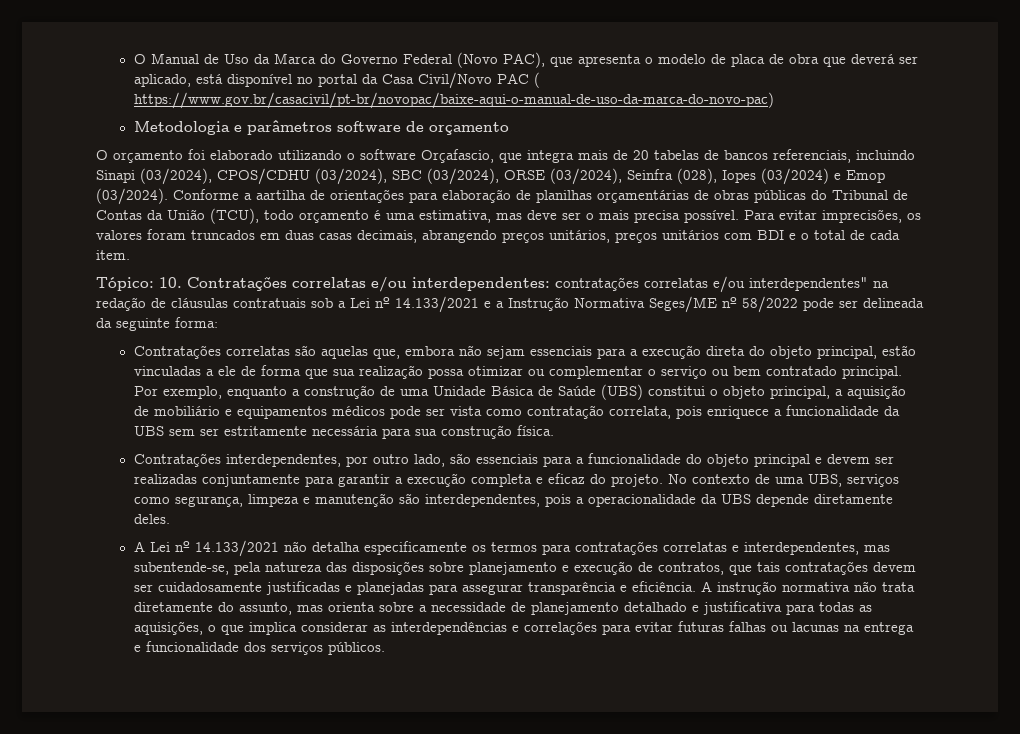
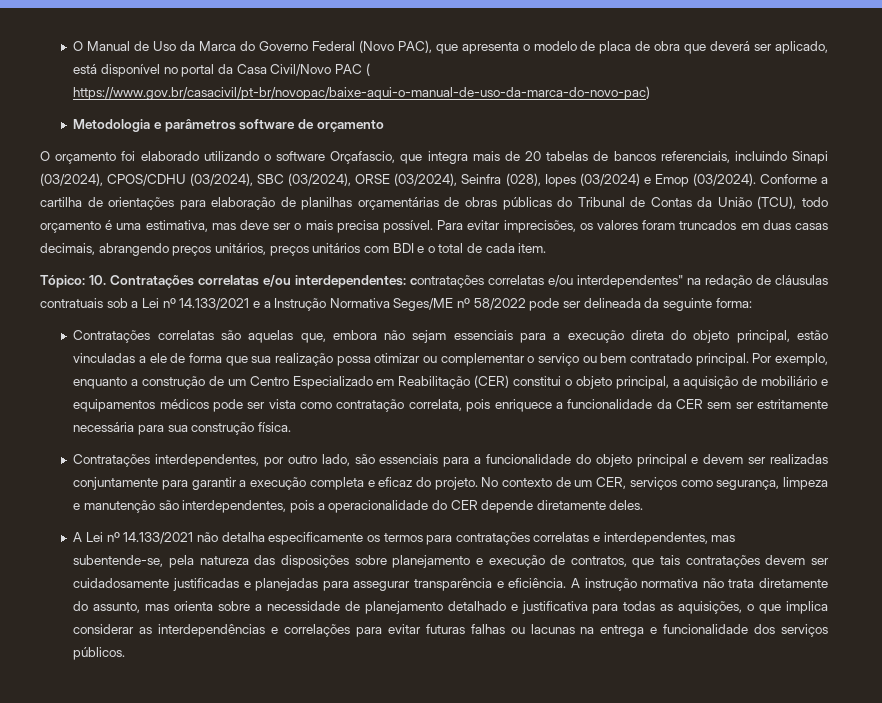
[256,190,306,200] aartilha -> [40,197,82,207] cartilha
[399,384,643,400] uma Unidade Básica de Saúde (UBS) -> [227,375,510,389] um Centro Especializado em Reabilitação (CER)
[133,426,164,436] UBS -> [675,399,703,409] CER
[774,474,842,487] uma UBS, -> [574,477,627,489] um CER,
[700,494,751,504] da UBS -> [431,500,478,510] do CER

